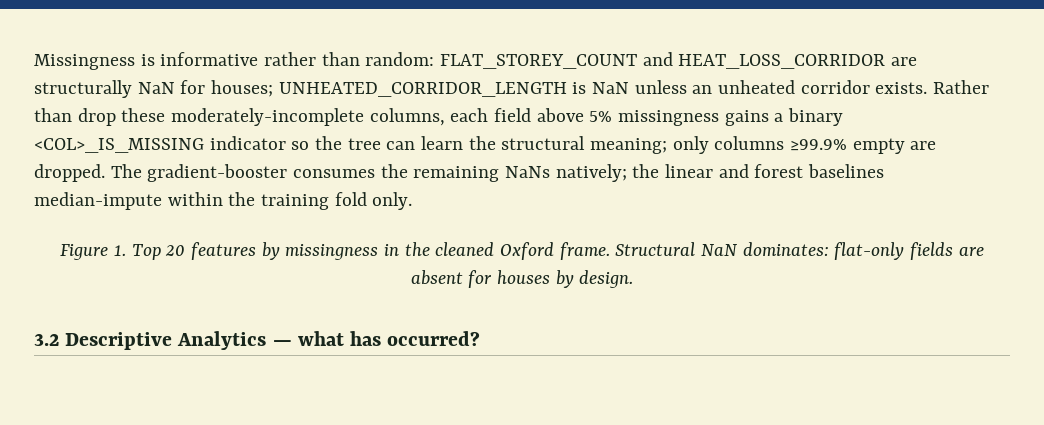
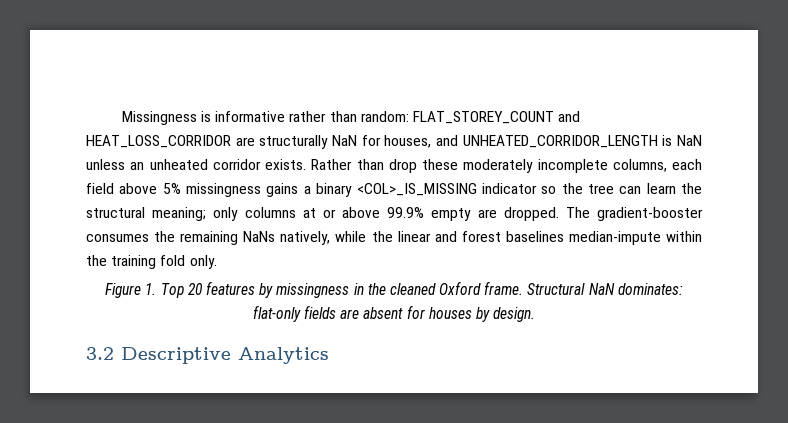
[211,80,274,97] houses; -> [384,135,459,148] houses, and
[171,108,365,126] moderately-incomplete -> [463,159,608,173] moderately incomplete
[790,139,848,151] ≥99.9% -> [302,207,425,218] at or above 99.9%
[555,164,627,182] natively; -> [280,231,367,245] natively, while
[272,331,481,346] — what has occurred? -> (329, 355) none

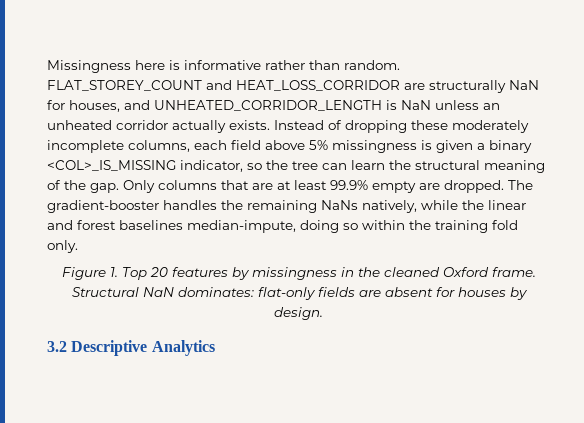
(197, 118) none -> [135,60,165,70] here
[360,111,409,122] random: -> [344,60,400,70] random.
[265,159,417,173] exists. Rather than drop -> [172,120,407,133] actually exists. Instead of dropping
[266,183,299,197] gains -> [421,140,473,153] is given
[481,183,537,194] indicator -> [180,160,243,172] indicator,
[152,207,380,221] meaning; only columns at or above -> [484,160,545,173] [47,180,327,193] meaning of the gap. Only columns that are at least
[86,234,149,242] consumes -> [163,200,217,210] handles
[568,231,661,245] median-impute -> [187,220,358,233] median-impute, doing so

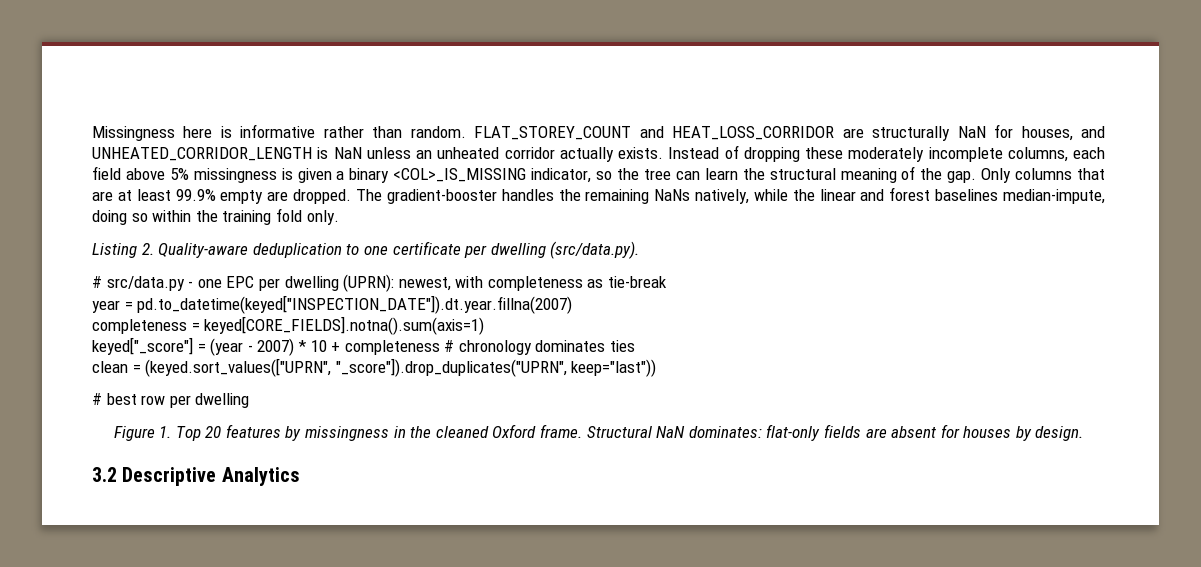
(78, 246) none -> [92,241,640,259] [92,274,668,292] [92,295,573,314] [92,316,485,335] [92,337,636,356] [92,358,657,377] [92,393,250,408] // Listing 2. Quality-aware deduplication to one certificate per dwelling (src/data.py). // # src/data.py - one EPC per dwelling (UPRN): newest, with completeness as tie-break // year = pd.to_datetime(keyed["INSPECTION_DATE"]).dt.year.fillna(2007) // completeness = keyed[CORE_FIELDS].notna().sum(axis=1) // keyed["_score"] = (year - 2007) * 10 + completeness # chronology dominates ties // clean = (keyed.sort_values(["UPRN", "_score"]).drop_duplicates("UPRN", keep="last")) // # best row per dwelling

